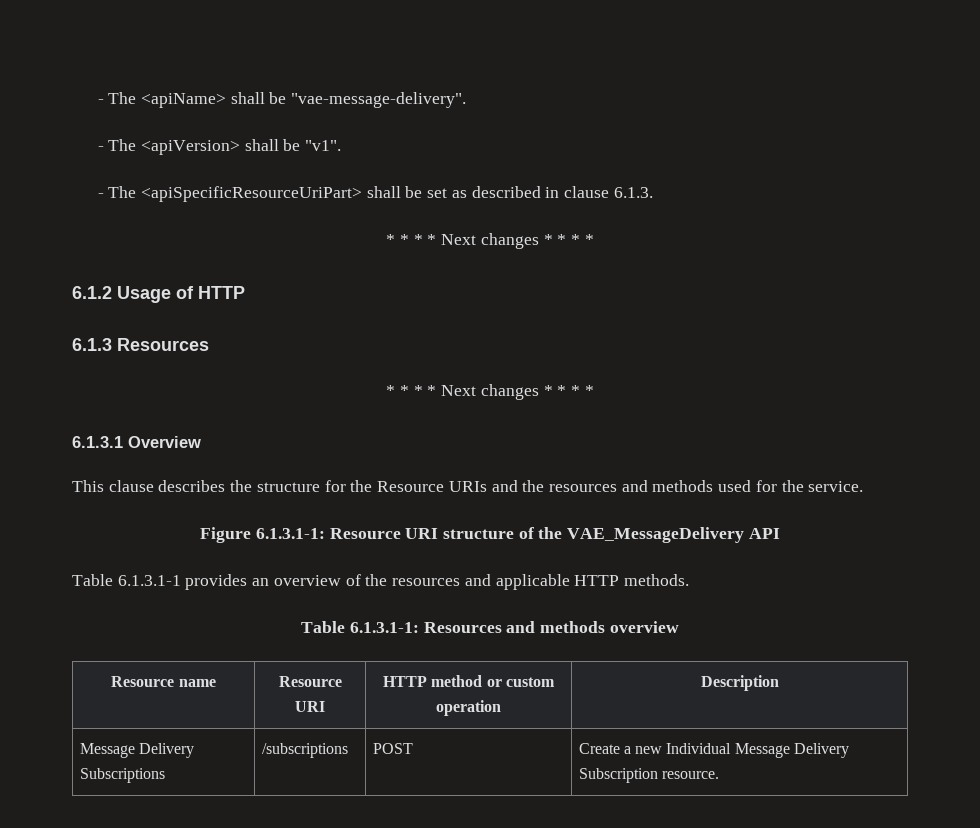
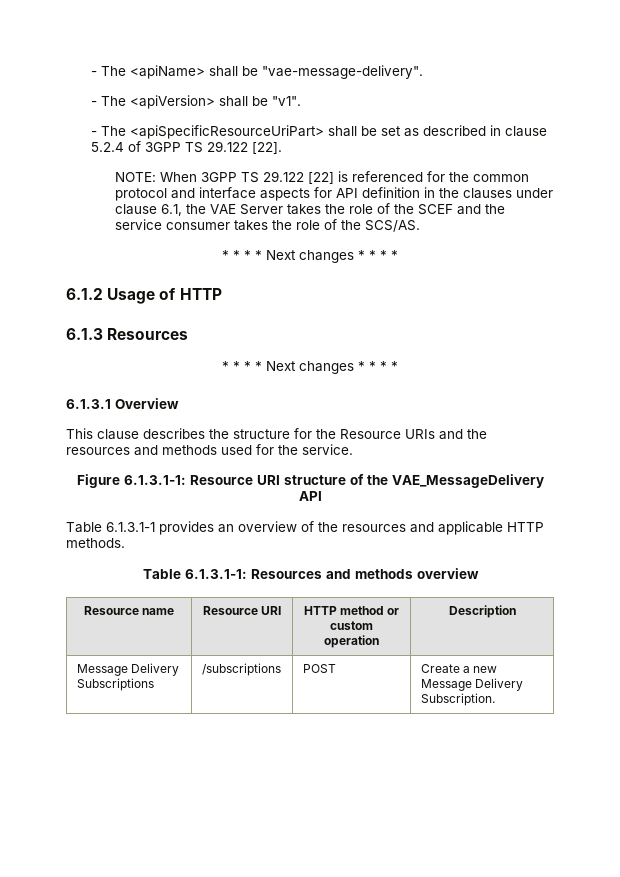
[613,187,653,198] 6.1.3. -> [90,141,282,154] [115,171,530,184] [115,187,554,201] [115,203,506,216] [115,219,421,232] 5.2.4 of 3GPP TS 29.122 [22]. // NOTE: When 3GPP TS 29.122 [22] is referenced for the common protocol and interface aspects for API definition in the clauses under clause 6.1, the VAE Server takes the role of the SCEF and the service consumer takes the role of the SCS/AS.
[666,743,850,758] [578,768,719,783] Individual Message Delivery Subscription resource. -> [420,678,523,691] [420,693,495,706] Message Delivery Subscription.

